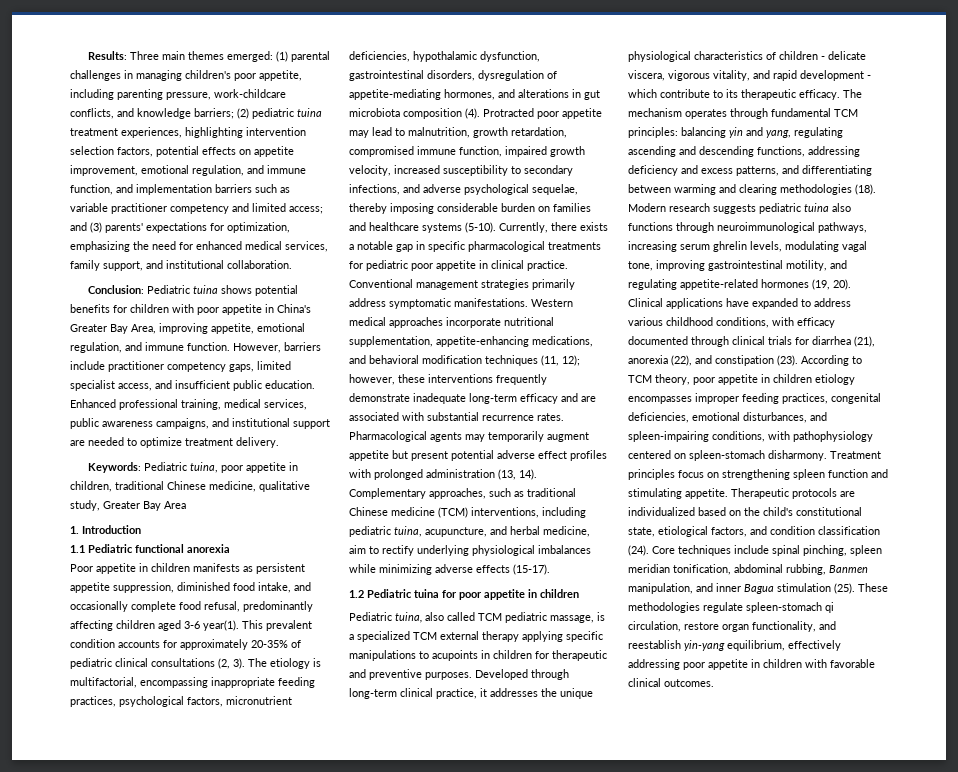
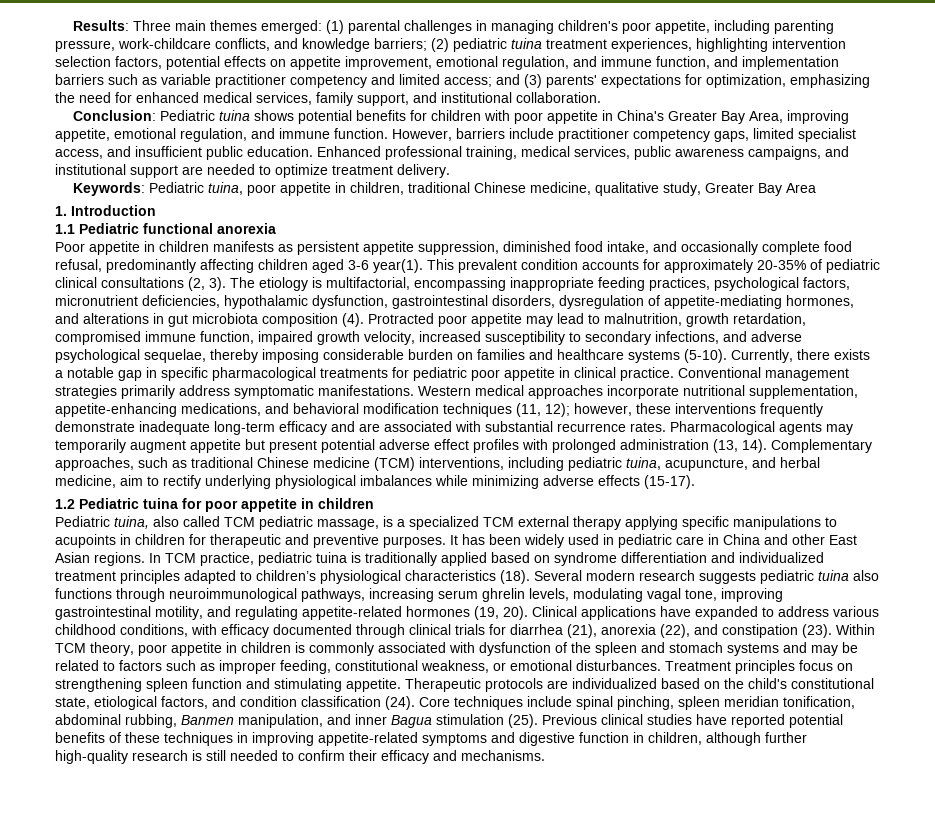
[475,669,569,680] [349,688,593,699] [628,51,866,62] [628,70,871,81] [628,89,862,100] [628,108,858,119] [628,127,843,138] [628,146,860,157] [628,165,872,176] [628,184,876,195] [628,203,666,212] Developed through long-term clinical practice, it addresses the unique physiological characteristics of children - delicate viscera, vigorous vitality, and rapid development - which contribute to its therapeutic efficacy. The mechanism operates through fundamental TCM principles: balancing yin and yang, regulating ascending and descending functions, addressing deficiency and excess patterns, and differentiating between warming and clearing methodologies (18). Modern -> [450,534,857,548] [55,552,824,566] [55,570,635,584] It has been widely used in pediatric care in China and other East Asian regions. In TCM practice, pediatric tuina is traditionally applied based on syndrome differentiation and individualized treatment principles adapted to children’s physiological characteristics (18). Several modern
[801,355,862,366] According to -> [836,624,875,635] Within
[815,374,855,385] [628,393,881,404] [628,412,827,423] [628,431,873,442] [628,450,827,461] etiology encompasses improper feeding practices, congenital deficiencies, emotional disturbances, and spleen-impairing conditions, with pathophysiology centered on spleen-stomach disharmony. -> [295,642,858,656] [55,660,661,674] is commonly associated with dysfunction of the spleen and stomach systems and may be related to factors such as improper feeding, constitutional weakness, or emotional disturbances.
[858,583,888,592] [628,602,834,613] [628,621,836,632] [628,640,841,651] [628,659,875,670] [628,678,714,687] These methodologies regulate spleen-stomach qi circulation, restore organ functionality, and reestablish yin-yang equilibrium, effectively addressing poor appetite in children with favorable clinical outcomes. -> [542,714,843,728] [55,732,807,746] [55,750,545,764] Previous clinical studies have reported potential benefits of these techniques in improving appetite-related symptoms and digestive function in children, although further high-quality research is still needed to confirm their efficacy and mechanisms.

